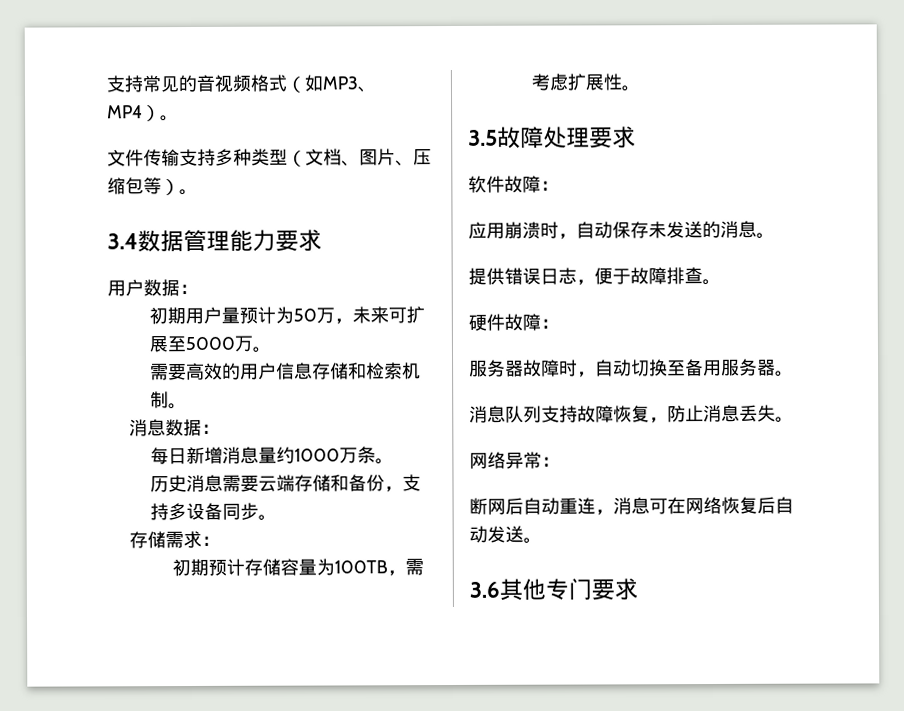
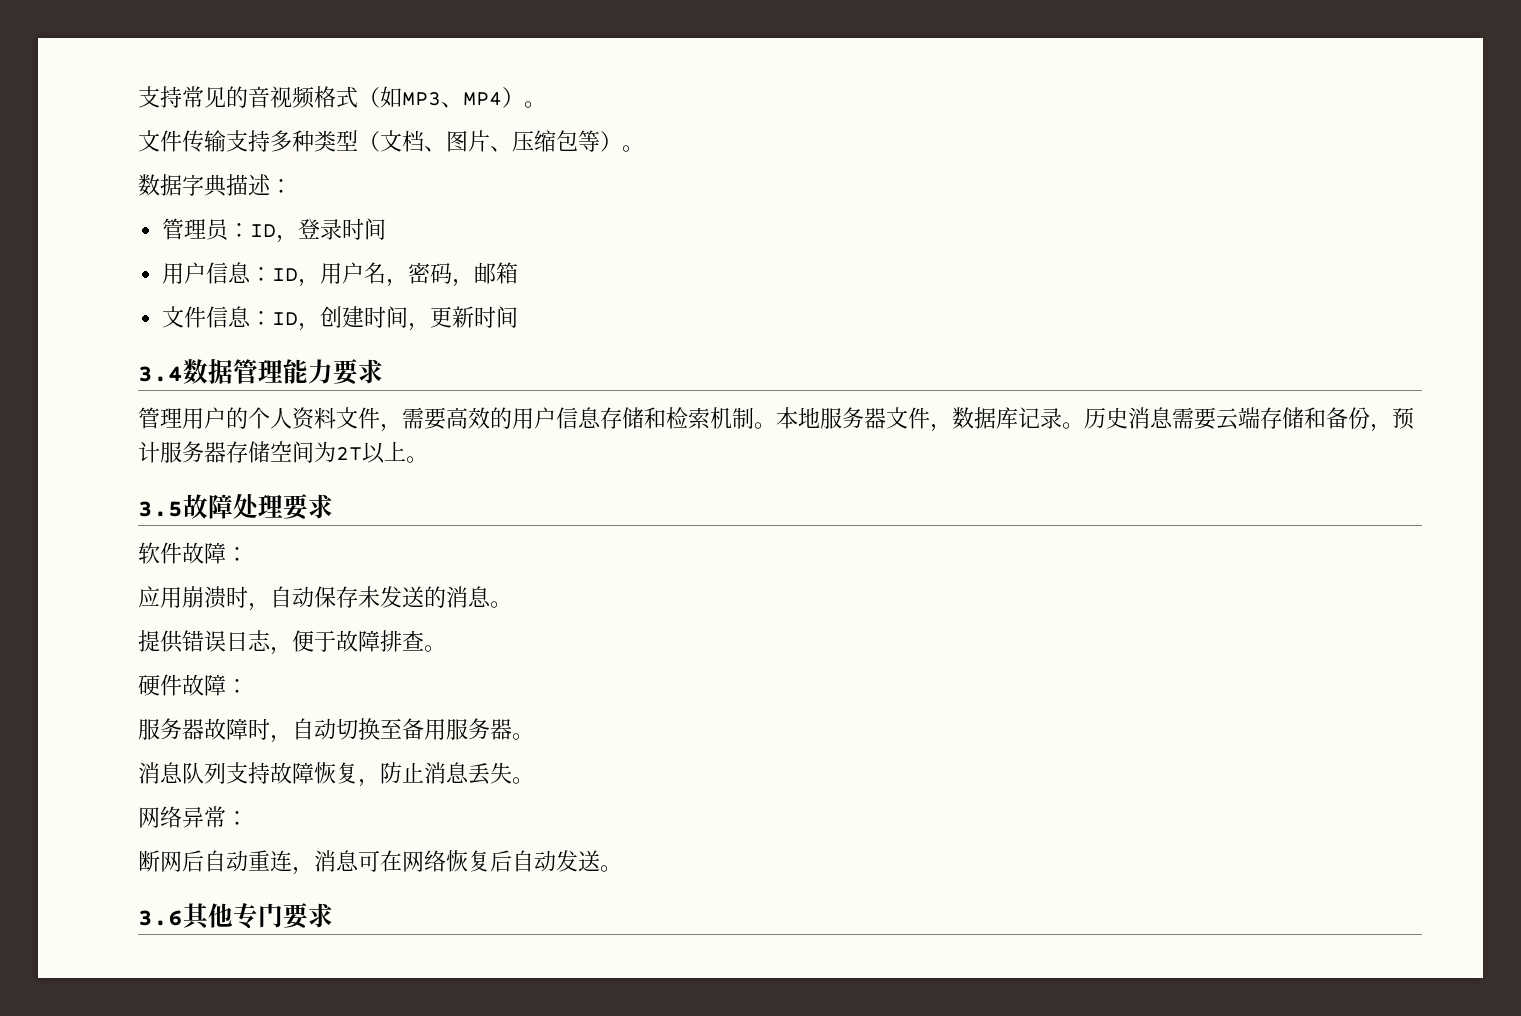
(198, 192) none -> [138,174,292,197] [162,218,387,243] [162,262,519,287] [162,306,519,331] // 数据字典描述： // 管理员：ID，登录时间 // 用户信息：ID，用户名，密码，邮箱 // 文件信息：ID，创建时间，更新时间
[107,279,198,297] [149,306,426,325] [149,335,272,353] 用户数据： // 初期用户量预计为50万，未来可扩展至5000万。 // -> [138,407,402,432] 管理用户的个人资料文件，
[129,418,221,437] [150,446,395,465] // 消息数据： // 每日新增消息量约1000万条。 // -> [776,407,1084,432] 本地服务器文件，数据库记录。
[402,474,422,492] [150,502,278,521] [129,530,221,549] [171,558,424,577] [530,73,622,91] 支持多设备同步。 // 存储需求： // 初期预计存储容量为100TB，需考虑扩展性 -> [1392,407,1414,430] [138,441,406,464] 预计服务器存储空间为2T以上

